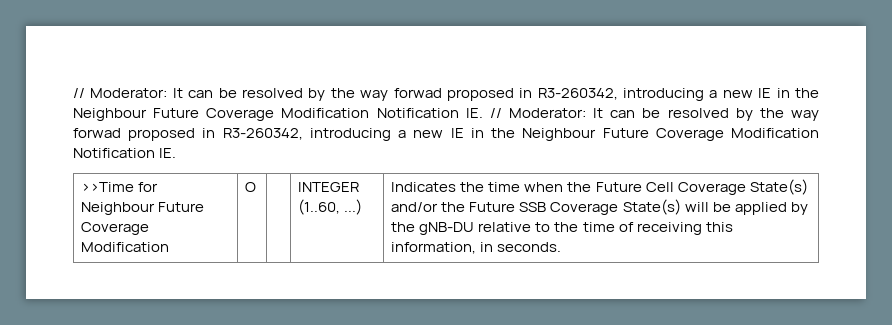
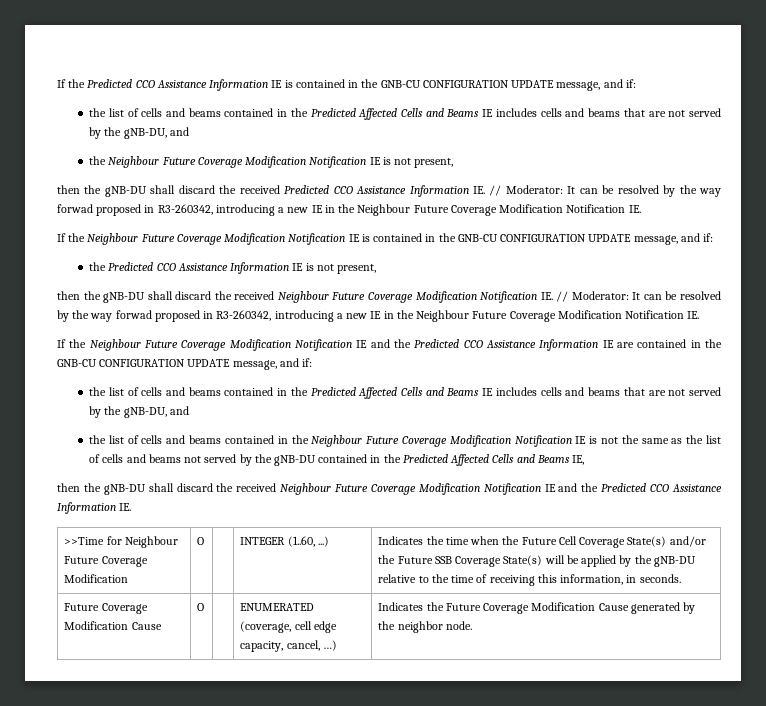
(73, 93) none -> [57,79,636,91] [89,108,722,120] [89,127,189,139] [89,156,454,168] [57,185,485,197] If the Predicted CCO Assistance Information IE is contained in the GNB-CU CONFIGURATION UPDATE message, and if: // the list of cells and beams contained in the Predicted Affected Cells and Beams IE includes cells and beams that are not served by the gNB-DU, and // the Neighbour Future Coverage Modification Notification IE is not present, // then the gNB-DU shall discard the received Predicted CCO Assistance Information IE.
(483, 113) none -> [57,233,714,245] [89,262,376,274] [57,291,553,303] // If the Neighbour Future Coverage Modification Notification IE is contained in the GNB-CU CONFIGURATION UPDATE message, and if: // the Predicted CCO Assistance Information IE is not present, // then the gNB-DU shall discard the received Neighbour Future Coverage Modification Notification IE.
(177, 153) none -> [57,339,723,351] [57,358,313,370] [89,387,722,399] [89,406,189,418] [89,435,721,447] [89,454,585,466] [57,483,722,495] [57,502,132,514] // If the Neighbour Future Coverage Modification Notification IE and the Predicted CCO Assistance Information IE are contained in the GNB-CU CONFIGURATION UPDATE message, and if: // the list of cells and beams contained in the Predicted Affected Cells and Beams IE includes cells and beams that are not served by the gNB-DU, and // the list of cells and beams contained in the Neighbour Future Coverage Modification Notification IE is not the same as the list of cells and beams not served by the gNB-DU contained in the Predicted Affected Cells and Beams IE, // then the gNB-DU shall discard the received Neighbour Future Coverage Modification Notification IE and the Predicted CCO Assistance Information IE.
(562, 247) none -> [64,603,148,614] [64,621,162,630] [197,603,205,611] [240,603,315,611] [240,621,337,633] [240,640,337,652] [378,602,696,614] [378,621,472,633] // Future Coverage Modification Cause | O | | ENUMERATED (coverage, cell edge capacity, cancel, …) | Indicates the Future Coverage Modification Cause generated by the neighbor node.

